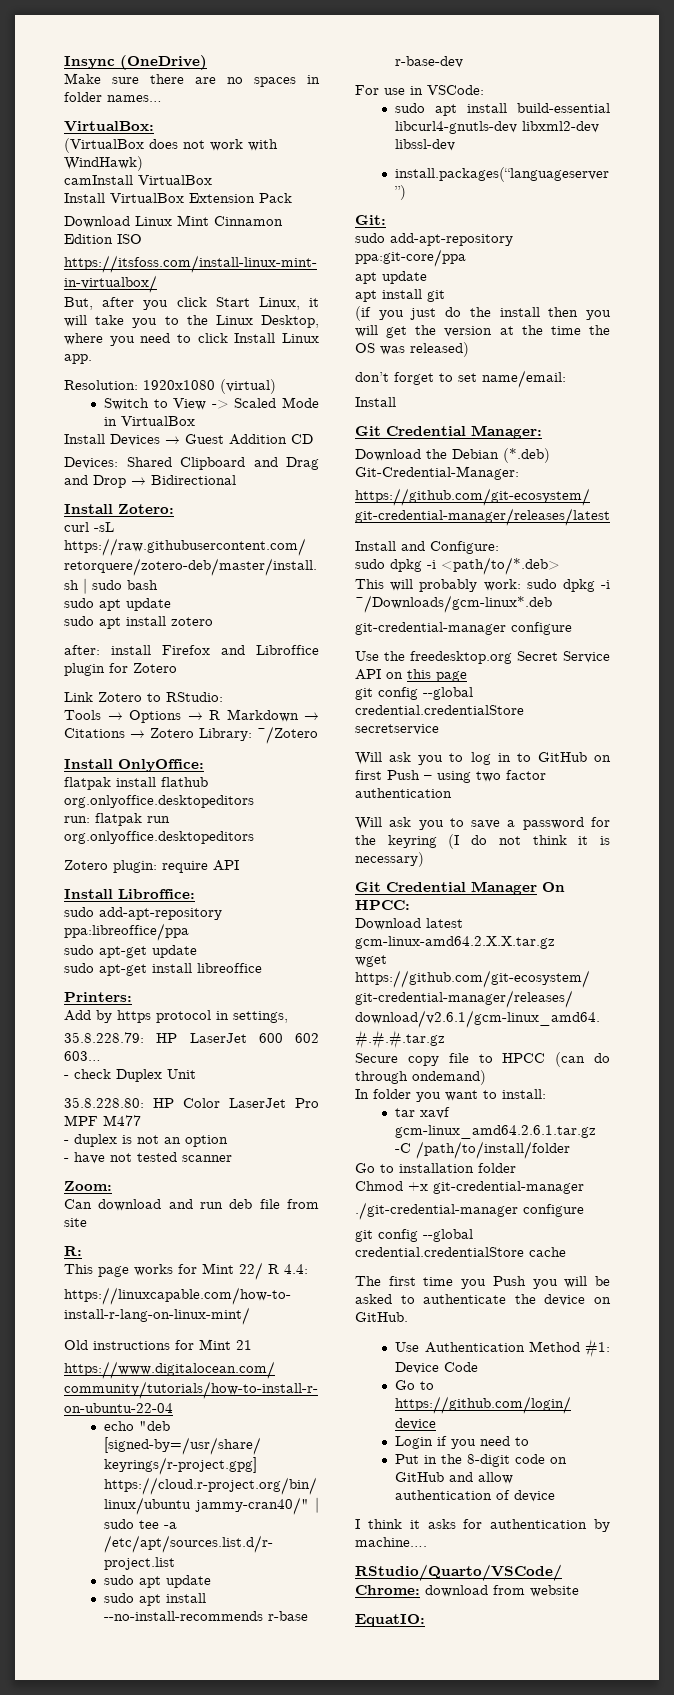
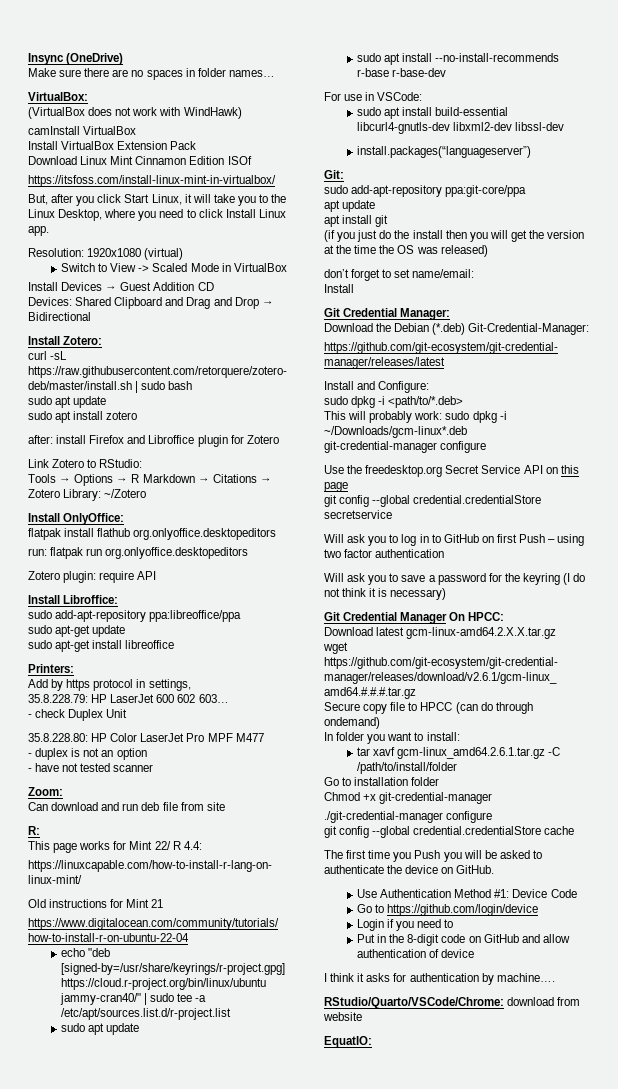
[117,234,142,244] ISO -> [227,156,252,165] ISOf

